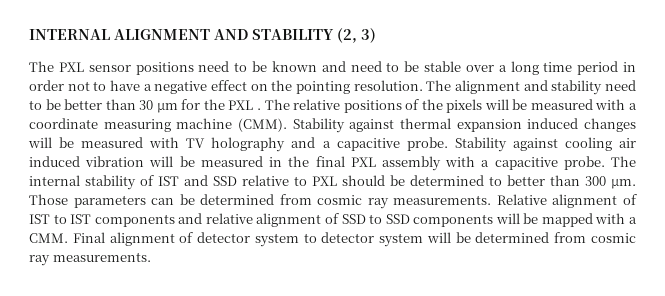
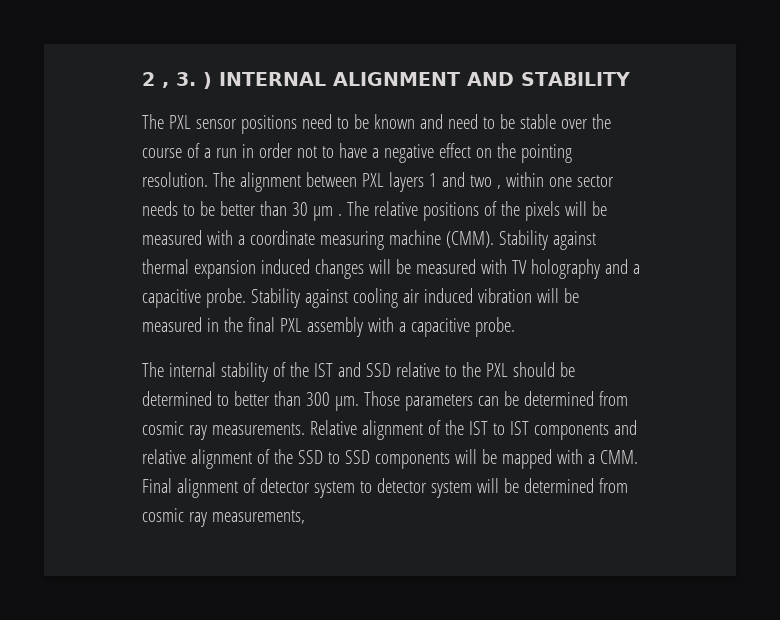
(29, 34) none -> [142,72,212,89] 2 , 3. )
[337,28,376,43] (2, 3) -> (630, 79) none
[498,61,619,75] a long time period -> [591,114,611,129] [142,143,237,158] the course of a run
[523,80,636,95] and stability need -> [305,172,614,192] [142,201,178,216] between PXL layers 1 and two , within one sector needs
[181,99,254,110] for the PXL -> (333, 213) none
(605, 163) none -> (515, 327) //
(154, 180) none -> [289,362,309,377] the
(307, 181) none -> [461,362,481,377] the
(637, 199) none -> [444,420,464,435] the
(339, 218) none -> [273,449,293,464] the
[52,252,151,262] measurements. -> [211,510,305,524] measurements,

